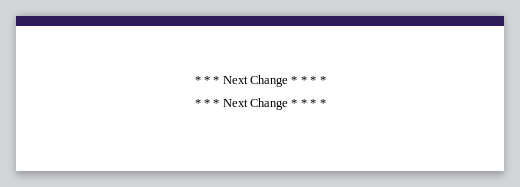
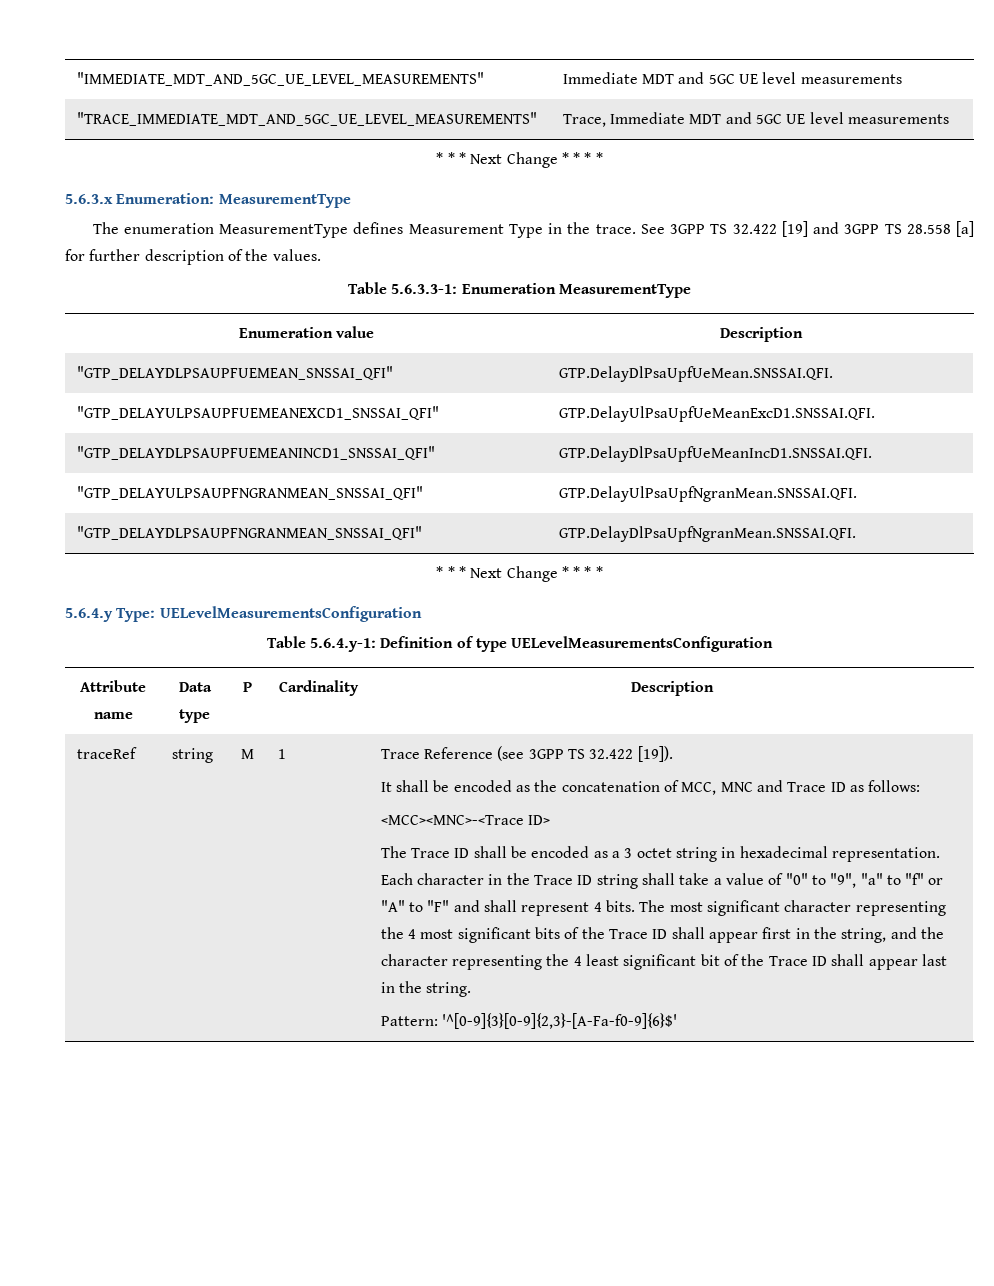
[194,75,326,87] [194,98,326,110] * * * Next Change * * * * // * * * Next Change * * * * -> [76,72,484,86] [562,72,902,84] [76,112,537,126] [562,112,949,127] [436,152,603,168] [65,193,351,208] [92,221,975,238] [65,249,321,265] [348,282,691,298] [238,326,375,338] [719,327,803,342] [76,366,393,380] [558,366,833,382] [76,406,439,420] [558,406,875,422] [76,446,435,460] [558,446,872,462] [76,486,423,500] [558,486,857,502] [76,526,422,540] [558,526,856,542] [436,566,603,582] [65,606,422,622] [266,636,774,652] [80,680,146,692] [93,712,133,719] [178,682,212,692] [179,709,210,723] [243,682,252,692] [278,680,359,696] [630,681,714,696] [76,747,137,759] [171,748,213,763] [241,749,254,759] [277,749,286,759] [380,746,673,762] [380,780,921,795] [380,815,551,825] [380,846,940,862] [380,873,944,889] [380,900,946,916] [380,927,944,943] [380,954,947,970] [380,981,472,997] [380,1013,678,1029] "IMMEDIATE_MDT_AND_5GC_UE_LEVEL_MEASUREMENTS" | Immediate MDT and 5GC UE level measurements // "TRACE_IMMEDIATE_MDT_AND_5GC_UE_LEVEL_MEASUREMENTS" | Trace, Immediate MDT and 5GC UE level measurements // * * * Next Change * * * * // 5.6.3.x Enumeration: MeasurementType // The enumeration MeasurementType defines Measurement Type in the trace. See 3GPP TS 32.422 [19] and 3GPP TS 28.558 [a] for further description of the values. // Table 5.6.3.3-1: Enumeration MeasurementType // Enumeration value | Description // "GTP_DELAYDLPSAUPFUEMEAN_SNSSAI_QFI" | GTP.DelayDlPsaUpfUeMean.SNSSAI.QFI. // "GTP_DELAYULPSAUPFUEMEANEXCD1_SNSSAI_QFI" | GTP.DelayUlPsaUpfUeMeanExcD1.SNSSAI.QFI. // "GTP_DELAYDLPSAUPFUEMEANINCD1_SNSSAI_QFI" | GTP.DelayDlPsaUpfUeMeanIncD1.SNSSAI.QFI. // "GTP_DELAYULPSAUPFNGRANMEAN_SNSSAI_QFI" | GTP.DelayUlPsaUpfNgranMean.SNSSAI.QFI. // "GTP_DELAYDLPSAUPFNGRANMEAN_SNSSAI_QFI" | GTP.DelayDlPsaUpfNgranMean.SNSSAI.QFI. // * * * Next Change * * * * // 5.6.4.y Type: UELevelMeasurementsConfiguration // Table 5.6.4.y-1: Definition of type UELevelMeasurementsConfiguration // Attribute name | Data type | P | Cardinality | Description // traceRef | string | M | 1 | Trace Reference (see 3GPP TS 32.422 [19]). // It shall be encoded as the concatenation of MCC, MNC and Trace ID as follows: // <MCC><MNC>-<Trace ID> // The Trace ID shall be encoded as a 3 octet string in hexadecimal representation. Each character in the Trace ID string shall take a value of "0" to "9", "a" to "f" or "A" to "F" and shall represent 4 bits. The most significant character representing the 4 most significant bits of the Trace ID shall appear first in the string, and the character representing the 4 least significant bit of the Trace ID shall appear last in the string. // Pattern: '^[0-9]{3}[0-9]{2,3}-[A-Fa-f0-9]{6}$'

